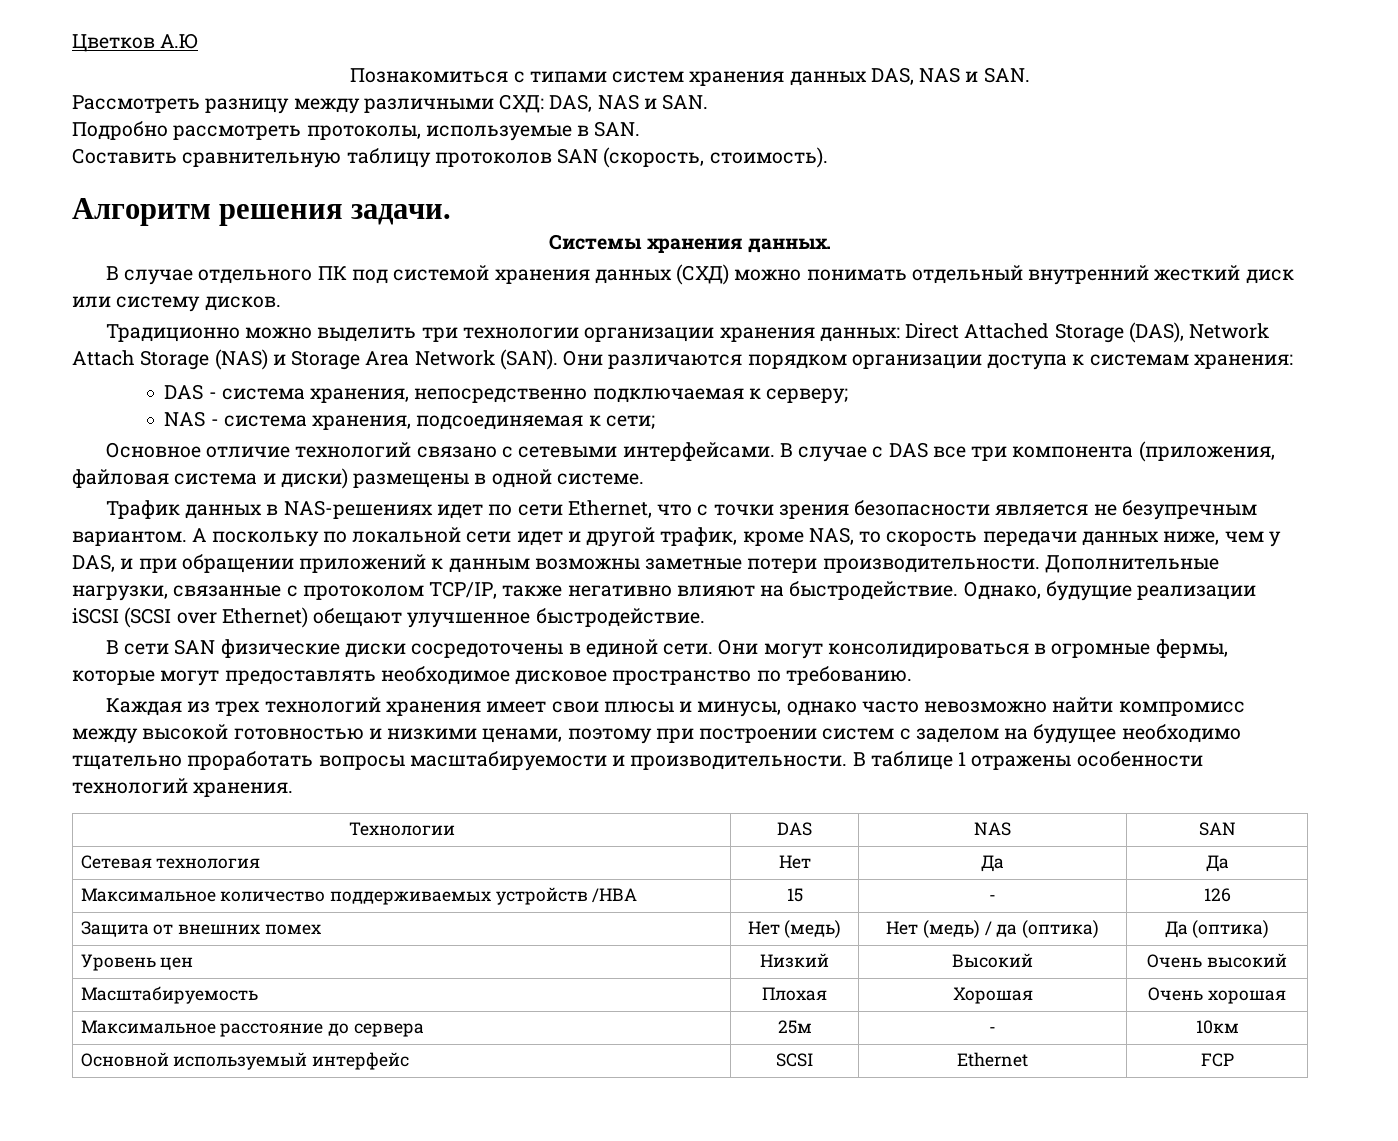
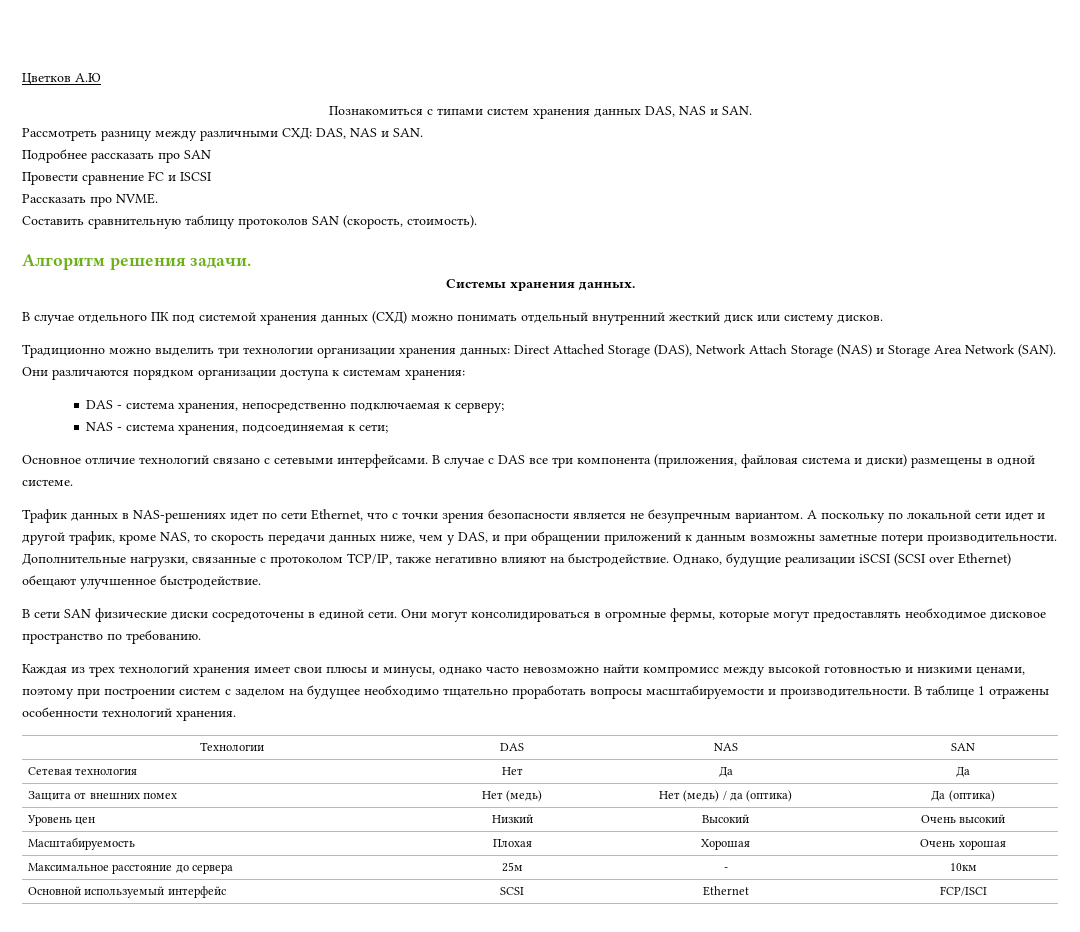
[72,121,641,141] Подробно рассмотреть протоколы, используемые в SAN. -> [22,149,211,163] [22,171,211,185] [22,193,158,207] Подробнее рассказать про SAN // Провести сравнение FC и ISCSI // Рассказать про NVME.
[80,887,638,905] [786,888,803,902] [989,895,996,901] [1203,888,1231,902] // Максимальное количество поддерживаемых устройств /НВА | 15 | - | 126 -> (970, 771) none
[1200,1053,1234,1067] FCP -> [939,886,987,896] FCP/ISCI

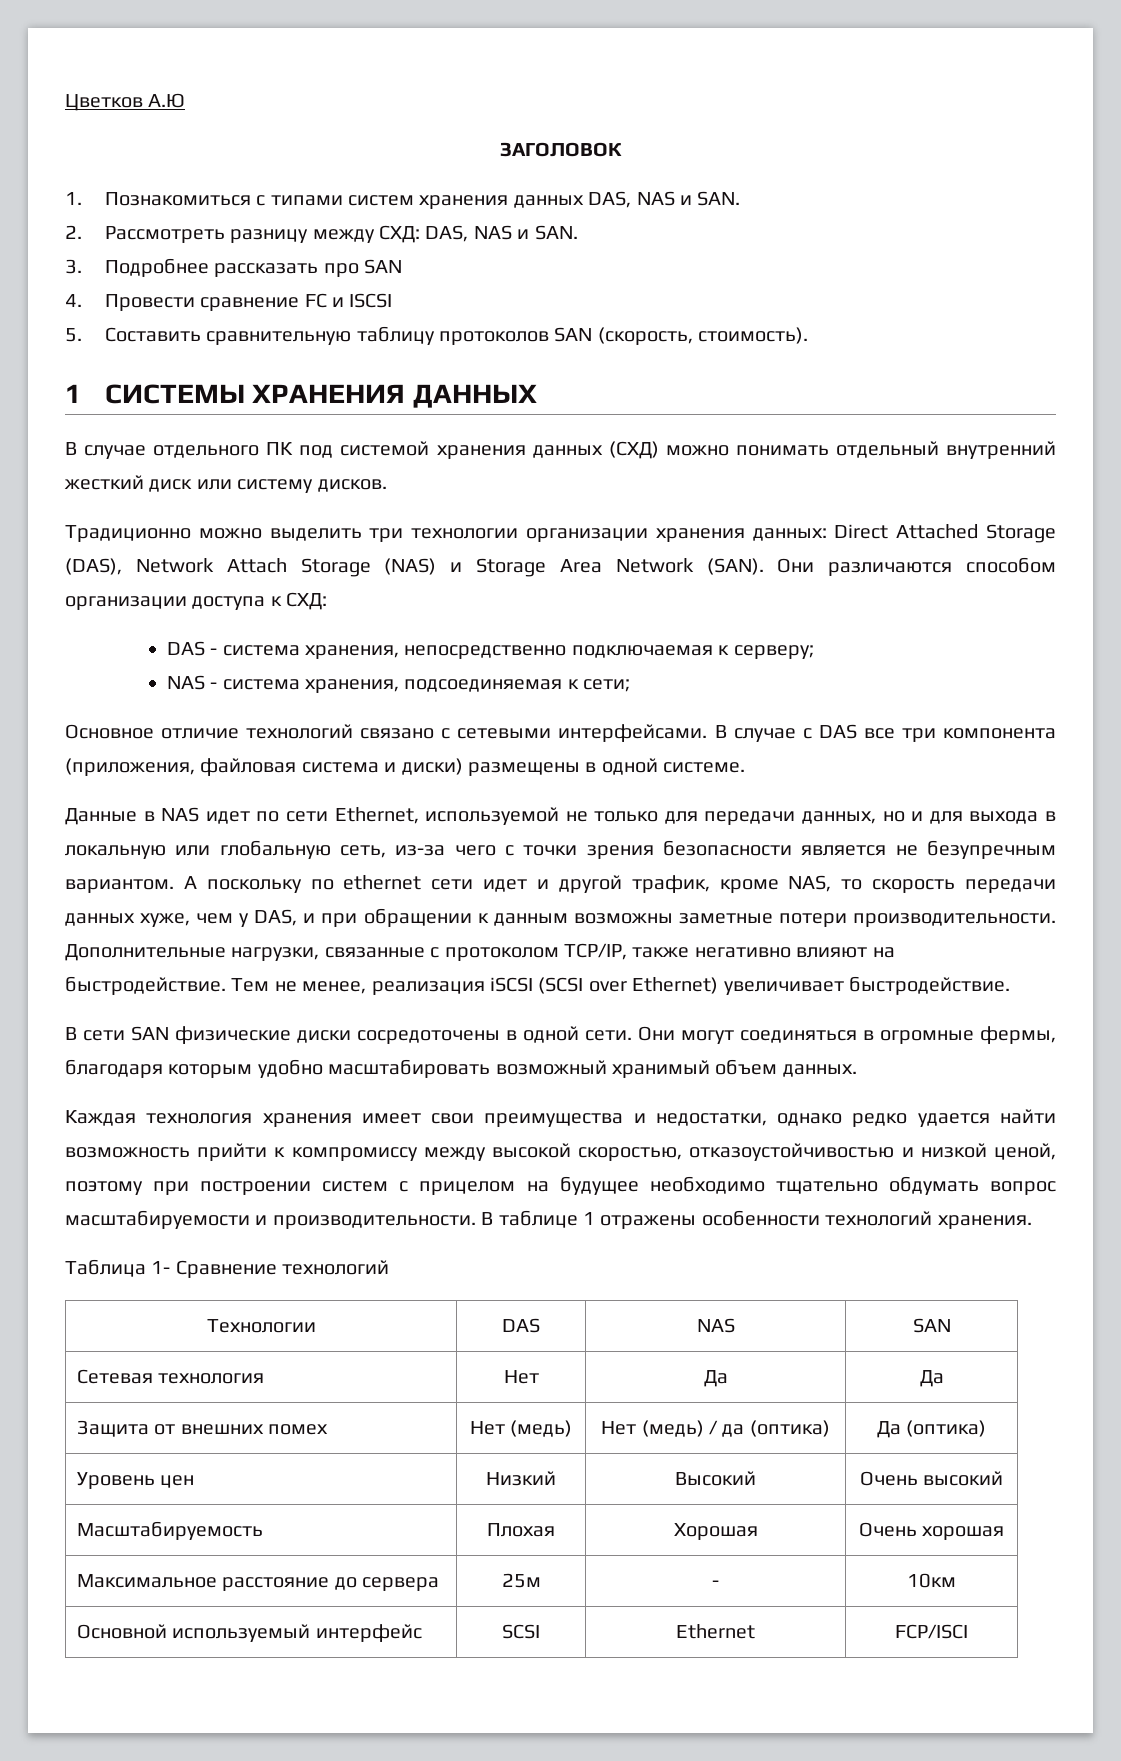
(101, 77) none -> [500,142,622,157] [65,192,82,205] ЗАГОЛОВОК // 1.
(752, 110) none -> [65,225,82,239] 2.
[200,130,278,141] различными -> (375, 236) none
(423, 132) none -> [65,259,82,274] 3.
(211, 154) none -> [65,294,82,307] 4.
[22,193,158,207] Рассказать про NVME. // -> [65,328,82,342] 5.
[22,254,252,270] [445,279,635,291] Алгоритм решения задачи. // Системы хранения данных. -> [65,384,537,408] 1 СИСТЕМЫ ХРАНЕНИЯ ДАННЫХ
[133,369,194,380] порядком -> [966,557,1056,573] способом
[343,369,465,380] системам хранения: -> [286,592,328,610] СХД:
[22,509,388,523] Трафик данных в NAS-решениях идет по сети Ethernet, что -> [65,807,1057,825] [65,840,496,859] Данные в NAS идет по сети Ethernet, используемой не только для передачи данных, но и для выхода в локальную или глобальную сеть, из-за чего
[907,510,971,519] локальной -> [343,875,422,890] ethernet
[380,535,415,543] ниже, -> [140,913,191,927] хуже,
[604,532,681,545] приложений -> (472, 917) none
[673,553,855,567] Однако, будущие реализации -> [231,978,485,995] Тем не менее, реализация
[22,575,156,589] обещают улучшенное -> [723,981,844,995] увеличивает
[319,609,364,620] единой -> [523,1026,579,1043] одной
[471,611,590,622] консолидироваться -> [740,1030,857,1043] соединяться
[719,608,1046,622] [22,630,201,644] [22,664,1025,677] которые могут предоставлять необходимое дисковое пространство по требованию. // Каждая из трех технологий хранения имеет свои плюсы и минусы, однако часто невозможно найти компромисс между высокой готовностью и низкими ценами, -> [65,1059,857,1078] [65,1109,1056,1127] [65,1143,1056,1161] благодаря которым удобно масштабировать возможный хранимый объем данных. // Каждая технология хранения имеет свои преимущества и недостатки, однако редко удается найти возможность прийти к компромиссу между высокой скоростью, отказоустойчивостью и низкой ценой,
[235,689,285,697] заделом -> [419,1181,516,1195] прицелом
[512,685,642,699] проработать вопросы -> [888,1176,1056,1195] обдумать вопрос
(236, 715) none -> [65,1259,390,1278] // Таблица 1- Сравнение технологий

